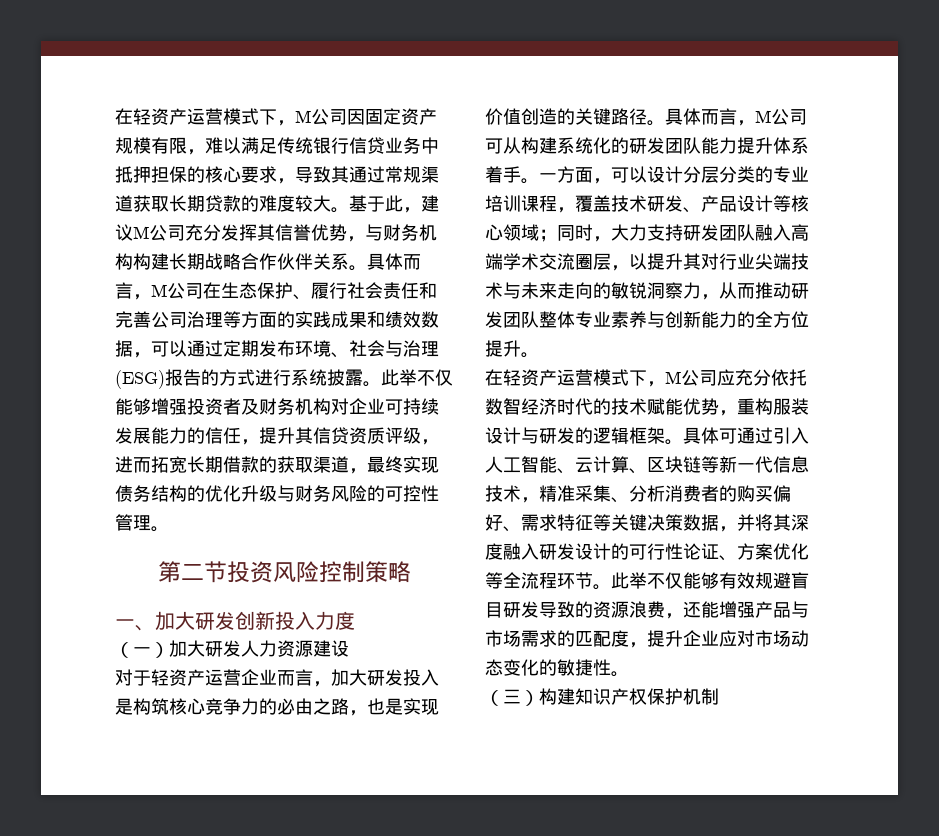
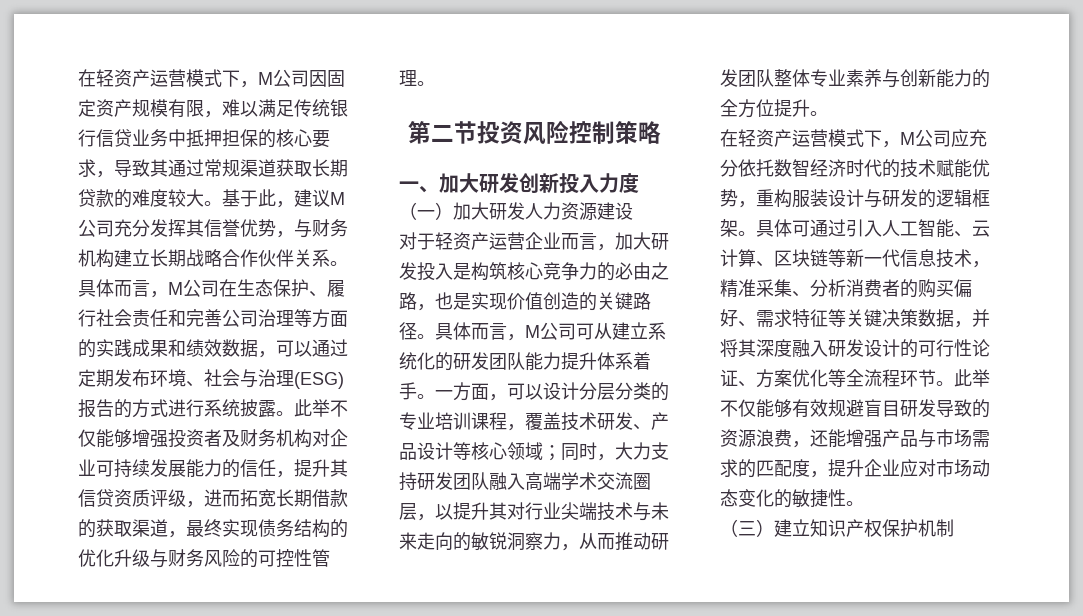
[133,253,169,270] 构建 -> [114,249,150,267] 建立
[521,137,557,154] 构建 -> [612,322,648,340] 建立
[539,688,575,705] 构建 -> [774,519,810,537] 建立

